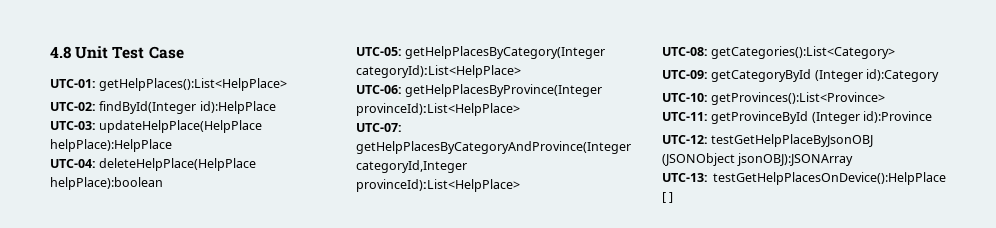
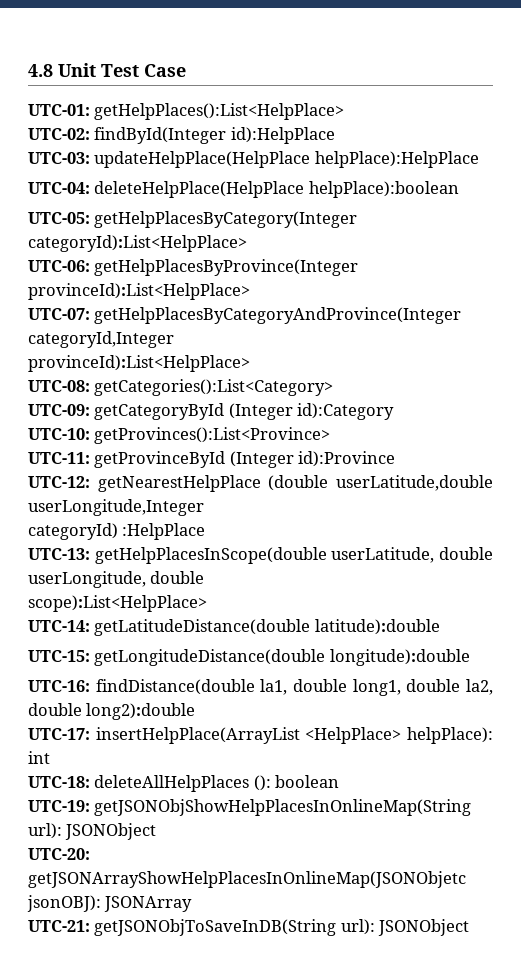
[711,134,874,147] [662,153,854,166] [662,172,946,185] [662,192,674,203] testGetHelpPlaceByJsonOBJ (JSONObject jsonOBJ):JSONArray // UTC-13: testGetHelpPlacesOnDevice():HelpPlace [ ] -> [97,475,493,492] [28,499,204,516] [28,523,206,540] [28,547,493,564] [28,571,205,588] [28,595,207,612] [28,619,440,636] [28,649,470,666] [28,679,494,696] [28,703,196,720] [28,727,493,744] [28,751,50,764] [28,775,340,792] [28,799,472,816] [28,823,157,840] [28,848,90,860] [28,871,466,888] [27,895,193,912] [28,919,470,936] getNearestHelpPlace (double userLatitude,double userLongitude,Integer // categoryId) :HelpPlace // UTC-13: getHelpPlacesInScope(double userLatitude, double userLongitude, double // scope):List<HelpPlace> // UTC-14: getLatitudeDistance(double latitude):double // UTC-15: getLongitudeDistance(double longitude):double // UTC-16: findDistance(double la1, double long1, double la2, double long2):double // UTC-17: insertHelpPlace(ArrayList <HelpPlace> helpPlace): int // UTC-18: deleteAllHelpPlaces (): boolean // UTC-19: getJSONObjShowHelpPlacesInOnlineMap(String url): JSONObject // UTC-20: getJSONArrayShowHelpPlacesInOnlineMap(JSONObjetc jsonOBJ): JSONArray // UTC-21: getJSONObjToSaveInDB(String url): JSONObject

